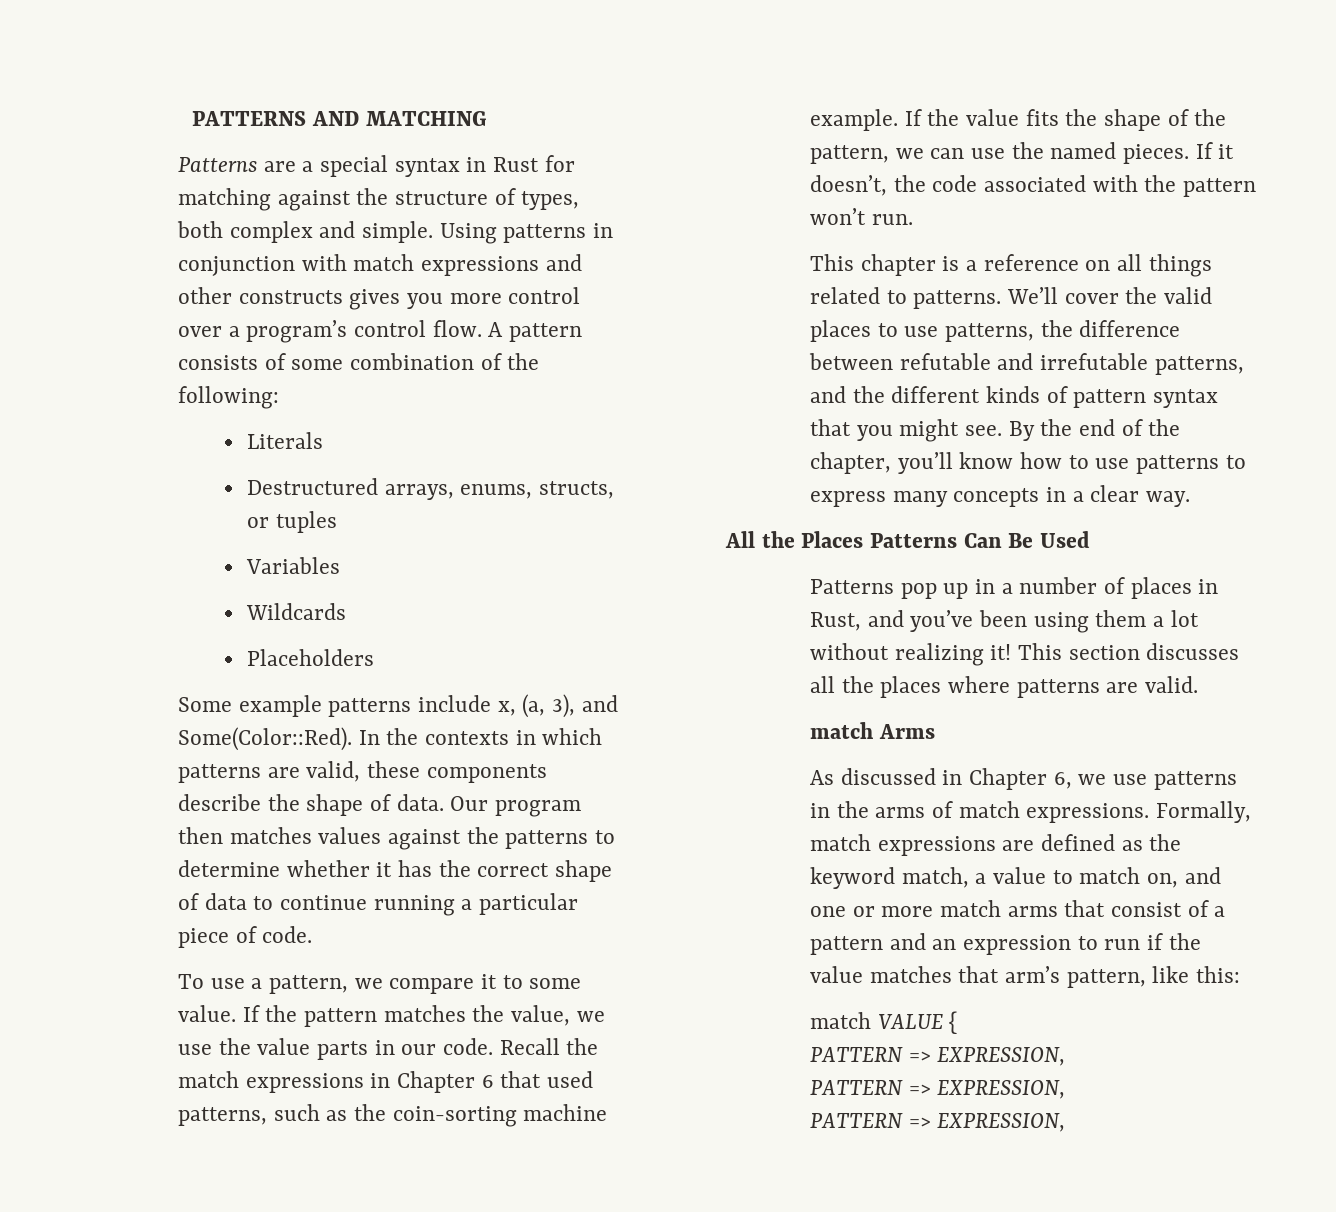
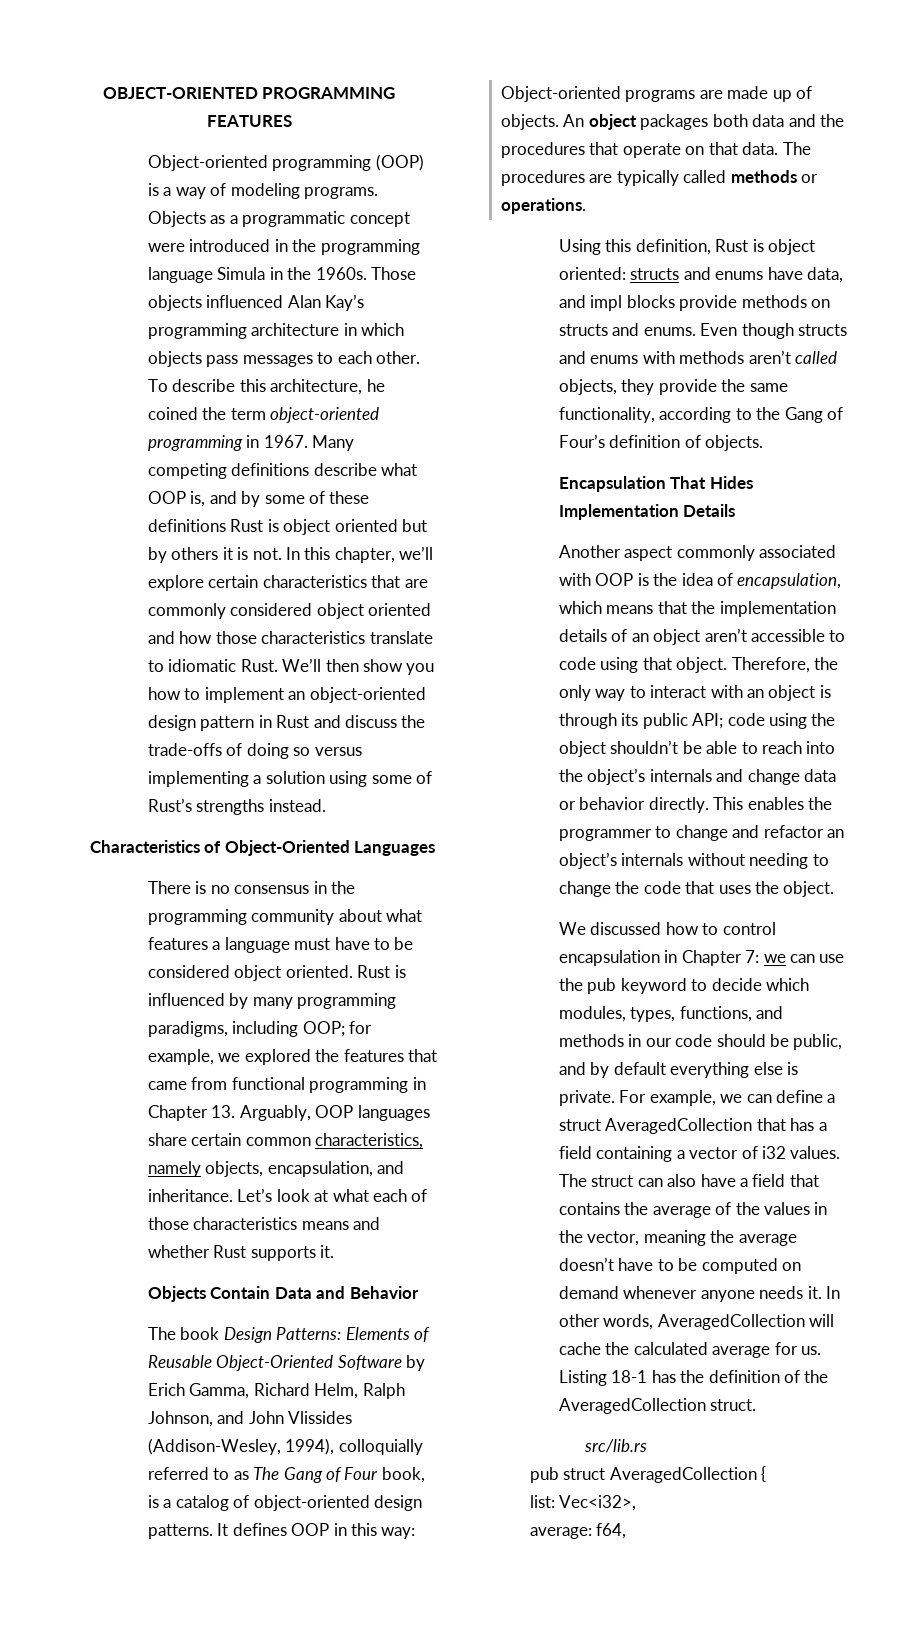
[192,111,487,126] [178,155,575,177] [178,188,580,211] [177,221,613,244] [178,254,582,276] [178,287,581,310] [178,320,582,343] [178,353,540,370] [178,386,280,409] [247,432,324,449] [247,478,615,500] [247,511,337,533] [246,557,341,574] [246,603,347,620] [247,649,375,666] [178,694,618,718] [178,727,603,751] [178,761,547,783] [178,794,581,817] [178,827,615,850] [178,860,612,882] [178,893,578,916] [178,926,313,948] [178,974,582,994] [178,1005,605,1027] [178,1038,599,1060] [178,1071,593,1093] [178,1104,608,1127] [810,109,1227,131] [810,142,1235,164] [810,175,1256,197] [810,208,913,225] [810,254,1212,277] [810,287,1212,309] [810,320,1181,342] [809,353,1244,375] [810,386,1218,408] [810,419,1181,442] [810,452,1246,474] [810,485,1190,507] [725,531,1090,548] [810,577,1219,599] [810,610,1199,633] [810,643,1240,666] [810,676,1198,698] [810,722,935,739] [810,768,1237,790] [810,801,1251,823] [810,834,1182,856] [810,867,1221,889] [810,900,1226,917] [810,933,1201,955] [810,966,1240,988] [810,1011,958,1034] [810,1047,1066,1066] [810,1080,1066,1099] [810,1113,1066,1132] PATTERNS AND MATCHING // Patterns are a special syntax in Rust for matching against the structure of types, both complex and simple. Using patterns in conjunction with match expressions and other constructs gives you more control over a program’s control flow. A pattern consists of some combination of the following: // Literals // Destructured arrays, enums, structs, or tuples // Variables // Wildcards // Placeholders // Some example patterns include x, (a, 3), and Some(Color::Red). In the contexts in which patterns are valid, these components describe the shape of data. Our program then matches values against the patterns to determine whether it has the correct shape of data to continue running a particular piece of code. // To use a pattern, we compare it to some value. If the pattern matches the value, we use the value parts in our code. Recall the match expressions in Chapter 6 that used patterns, such as the coin-sorting machine example. If the value fits the shape of the pattern, we can use the named pieces. If it doesn’t, the code associated with the pattern won’t run. // This chapter is a reference on all things related to patterns. We’ll cover the valid places to use patterns, the difference between refutable and irrefutable patterns, and the different kinds of pattern syntax that you might see. By the end of the chapter, you’ll know how to use patterns to express many concepts in a clear way. // All the Places Patterns Can Be Used // Patterns pop up in a number of places in Rust, and you’ve been using them a lot without realizing it! This section discusses all the places where patterns are valid. // match Arms // As discussed in Chapter 6, we use patterns in the arms of match expressions. Formally, match expressions are defined as the keyword match, a value to match on, and one or more match arms that consist of a pattern and an expression to run if the value matches that arm’s pattern, like this: // match VALUE { // PATTERN => EXPRESSION, // PATTERN => EXPRESSION, // PATTERN => EXPRESSION, -> [102,87,396,99] [206,115,292,127] [147,154,424,171] [147,183,378,199] [147,211,410,227] [147,239,420,255] [147,267,416,283] [147,294,365,311] [147,323,405,339] [147,351,420,367] [147,379,385,395] [147,407,380,423] [147,435,355,451] [147,463,418,479] [147,491,370,507] [147,519,427,535] [147,546,434,563] [147,575,428,591] [147,603,432,619] [147,631,433,644] [147,658,435,675] [147,687,426,703] [147,715,426,731] [147,743,362,759] [147,771,432,787] [147,798,326,815] [89,840,436,856] [147,881,355,894] [147,909,423,925] [147,937,414,953] [147,965,406,981] [147,993,397,1009] [147,1021,373,1037] [147,1049,437,1065] [147,1077,426,1093] [147,1105,430,1121] [147,1133,424,1149] [147,1161,405,1177] [147,1188,428,1202] [147,1217,381,1230] [147,1245,335,1261] [147,1286,419,1302] [147,1327,430,1343] [147,1355,426,1371] [147,1383,405,1399] [147,1411,353,1427] [147,1438,423,1455] [147,1467,425,1483] [147,1495,422,1511] [147,1523,416,1539] [500,86,813,102] [500,114,845,130] [500,142,811,158] [500,170,819,186] [500,198,586,214] [558,239,815,255] [558,267,843,283] [558,295,830,311] [558,323,847,339] [558,350,837,364] [558,379,788,395] [558,407,843,423] [558,434,764,451] [558,476,753,492] [558,504,736,520] [558,545,837,561] [558,573,842,589] [558,601,836,617] [558,628,846,645] [558,657,838,673] [558,685,831,701] [558,713,836,729] [558,740,836,757] [558,768,836,785] [558,797,832,813] [558,825,844,841] [558,852,829,869] [558,881,835,897] [558,922,776,935] [558,950,845,966] [558,978,809,994] [558,1006,784,1022] [558,1034,843,1050] [558,1062,798,1078] [558,1090,836,1106] [558,1118,827,1134] [558,1146,841,1162] [558,1174,819,1187] [558,1202,828,1218] [558,1230,797,1246] [558,1257,801,1274] [558,1286,840,1302] [558,1314,835,1330] [558,1342,821,1358] [558,1370,829,1386] [558,1398,757,1414] [583,1439,647,1453] [529,1466,767,1483] [529,1495,637,1511] [529,1523,627,1539] OBJECT-ORIENTED PROGRAMMING FEATURES // Object-oriented programming (OOP) is a way of modeling programs. Objects as a programmatic concept were introduced in the programming language Simula in the 1960s. Those objects influenced Alan Kay’s programming architecture in which objects pass messages to each other. To describe this architecture, he coined the term object-oriented programming in 1967. Many competing definitions describe what OOP is, and by some of these definitions Rust is object oriented but by others it is not. In this chapter, we’ll explore certain characteristics that are commonly considered object oriented and how those characteristics translate to idiomatic Rust. We’ll then show you how to implement an object-oriented design pattern in Rust and discuss the trade-offs of doing so versus implementing a solution using some of Rust’s strengths instead. // Characteristics of Object-Oriented Languages // There is no consensus in the programming community about what features a language must have to be considered object oriented. Rust is influenced by many programming paradigms, including OOP; for example, we explored the features that came from functional programming in Chapter 13. Arguably, OOP languages share certain common characteristics, namely objects, encapsulation, and inheritance. Let’s look at what each of those characteristics means and whether Rust supports it. // Objects Contain Data and Behavior // The book Design Patterns: Elements of Reusable Object-Oriented Software by Erich Gamma, Richard Helm, Ralph Johnson, and John Vlissides (Addison-Wesley, 1994), colloquially referred to as The Gang of Four book, is a catalog of object-oriented design patterns. It defines OOP in this way: // Object-oriented programs are made up of objects. An object packages both data and the procedures that operate on that data. The procedures are typically called methods or operations. // Using this definition, Rust is object oriented: structs and enums have data, and impl blocks provide methods on structs and enums. Even though structs and enums with methods aren’t called objects, they provide the same functionality, according to the Gang of Four’s definition of objects. // Encapsulation That Hides Implementation Details // Another aspect commonly associated with OOP is the idea of encapsulation, which means that the implementation details of an object aren’t accessible to code using that object. Therefore, the only way to interact with an object is through its public API; code using the object shouldn’t be able to reach into the object’s internals and change data or behavior directly. This enables the programmer to change and refactor an object’s internals without needing to change the code that uses the object. // We discussed how to control encapsulation in Chapter 7: we can use the pub keyword to decide which modules, types, functions, and methods in our code should be public, and by default everything else is private. For example, we can define a struct AveragedCollection that has a field containing a vector of i32 values. The struct can also have a field that contains the average of the values in the vector, meaning the average doesn’t have to be computed on demand whenever anyone needs it. In other words, AveragedCollection will cache the calculated average for us. Listing 18-1 has the definition of the AveragedCollection struct. // src/lib.rs // pub struct AveragedCollection { // list: Vec<i32>, // average: f64,

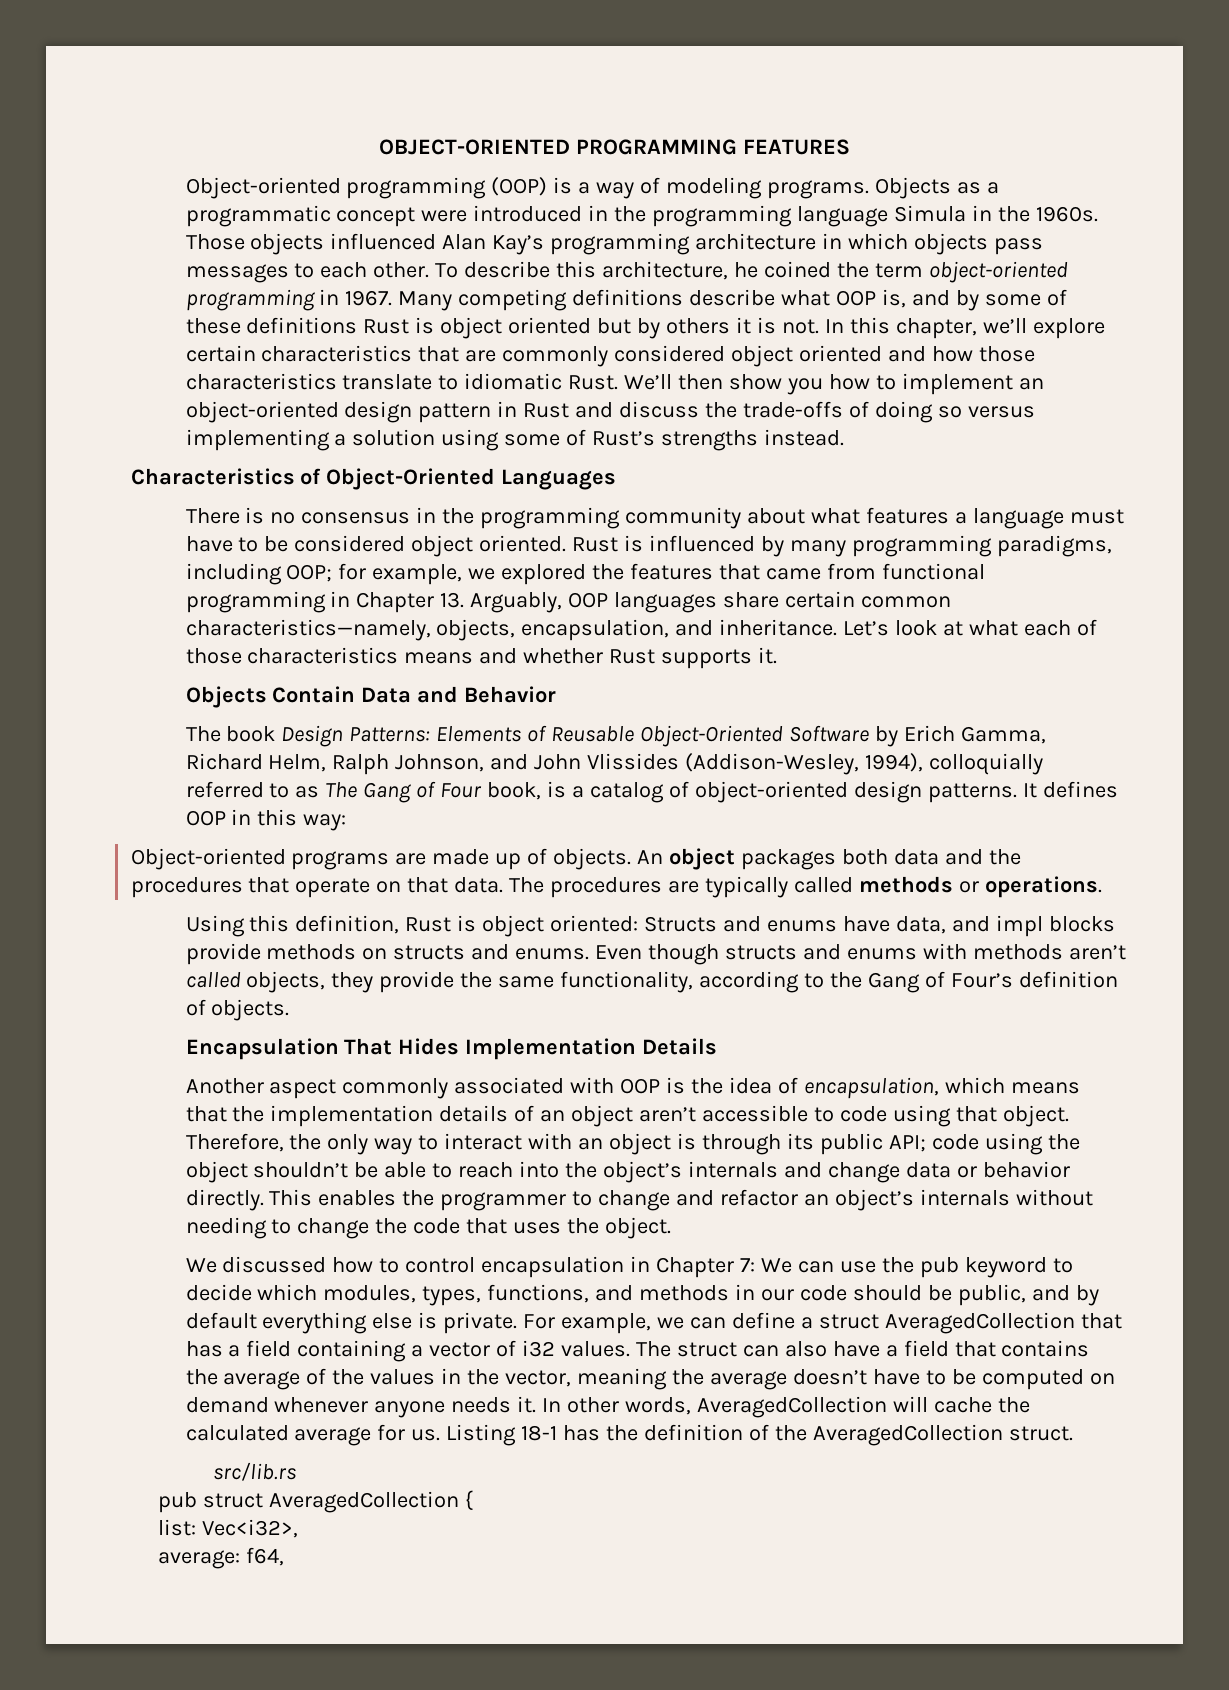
[315,1133,424,1149] [147,1161,201,1177] characteristics, namely -> [185,619,431,641] characteristics—namely,
[630,268,680,280] structs -> [644,916,718,932] Structs
[763,954,786,963] we -> [760,1258,792,1273] We

